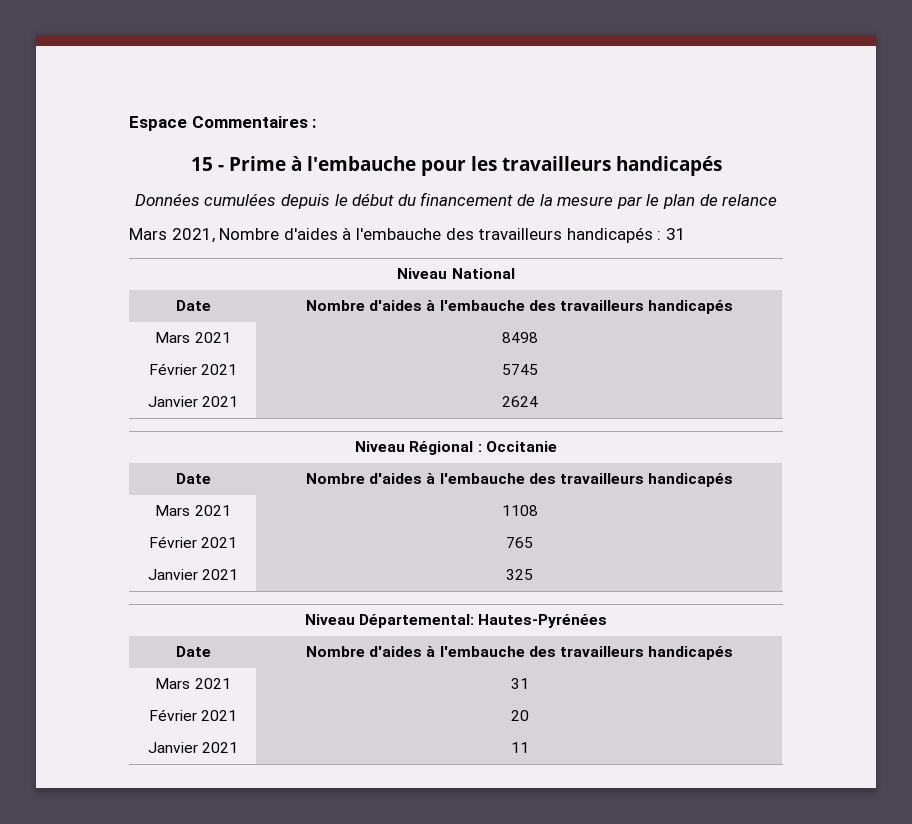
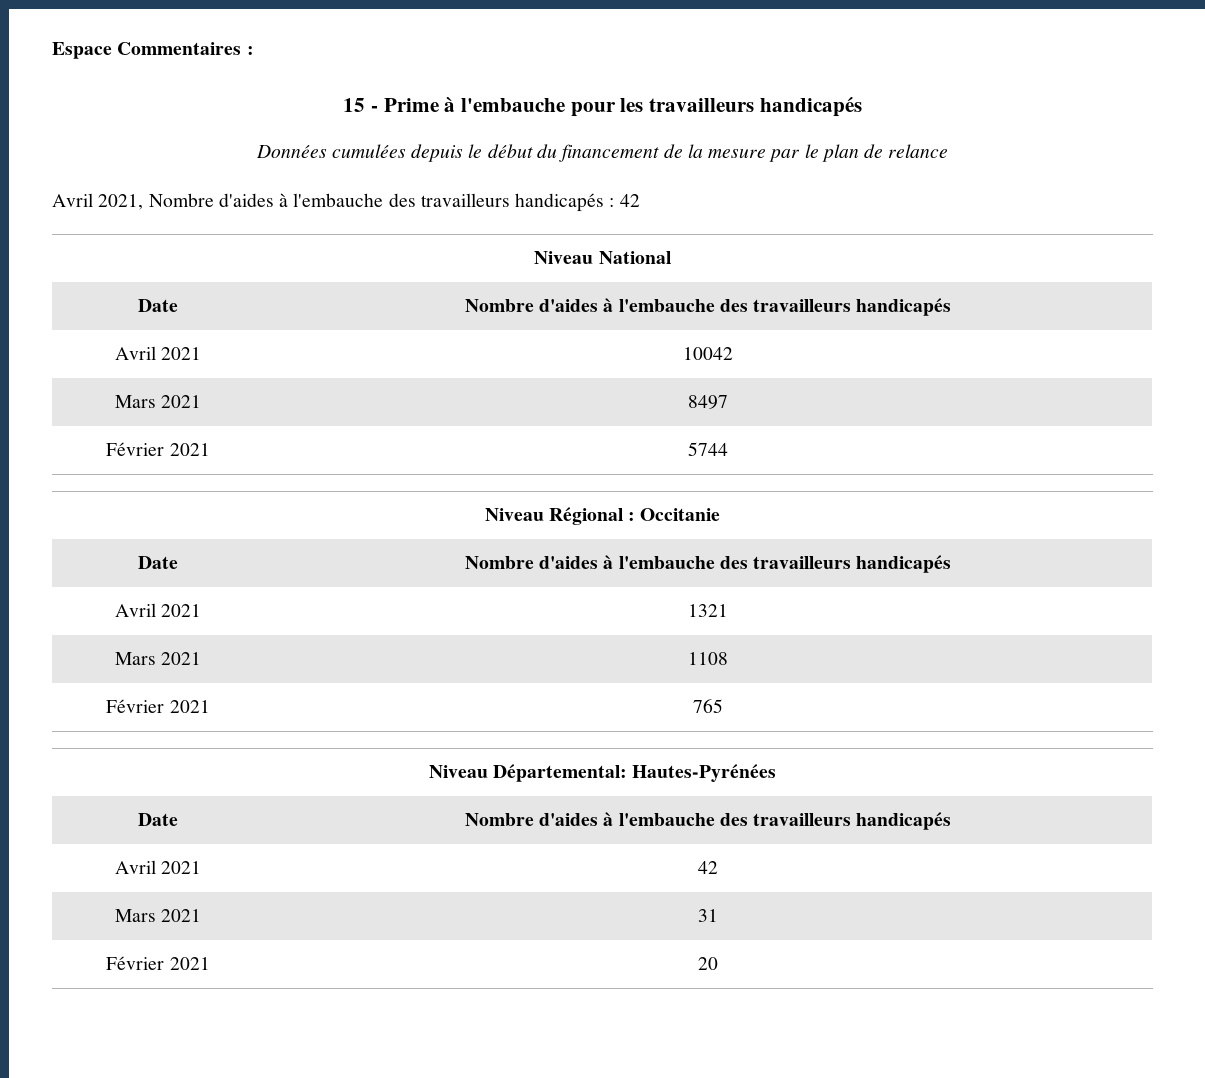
[129,228,167,240] Mars -> [52,193,93,207] Avril
[665,228,686,240] 31 -> [619,194,640,207] 42
[155,332,231,343] [501,332,538,343] [148,363,238,375] [501,364,538,375] [147,396,239,407] [501,396,538,407] // Mars 2021 | 8498 // Février 2021 | 5745 // Janvier 2021 | 2624 -> [114,346,202,360] [683,347,734,360] [114,395,202,408] [688,395,729,409] [106,442,210,456] [688,442,729,456] // Avril 2021 | 10042 // Mars 2021 | 8497 // Février 2021 | 5744
(734, 480) none -> [114,603,202,617] [688,604,729,617] // Avril 2021 | 1321
[147,569,239,580] [506,569,533,580] // Janvier 2021 | 325 -> (724, 706) none
(734, 653) none -> [114,860,202,874] [698,861,719,874] // Avril 2021 | 42
[147,742,239,753] [510,742,529,753] // Janvier 2021 | 11 -> (719, 963) none

